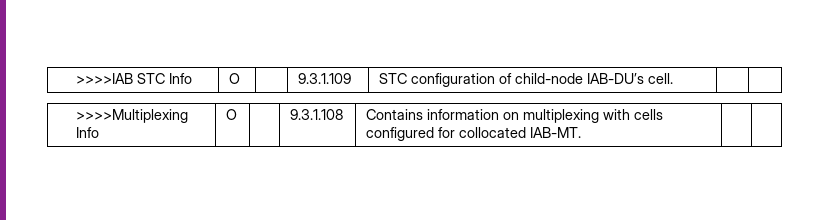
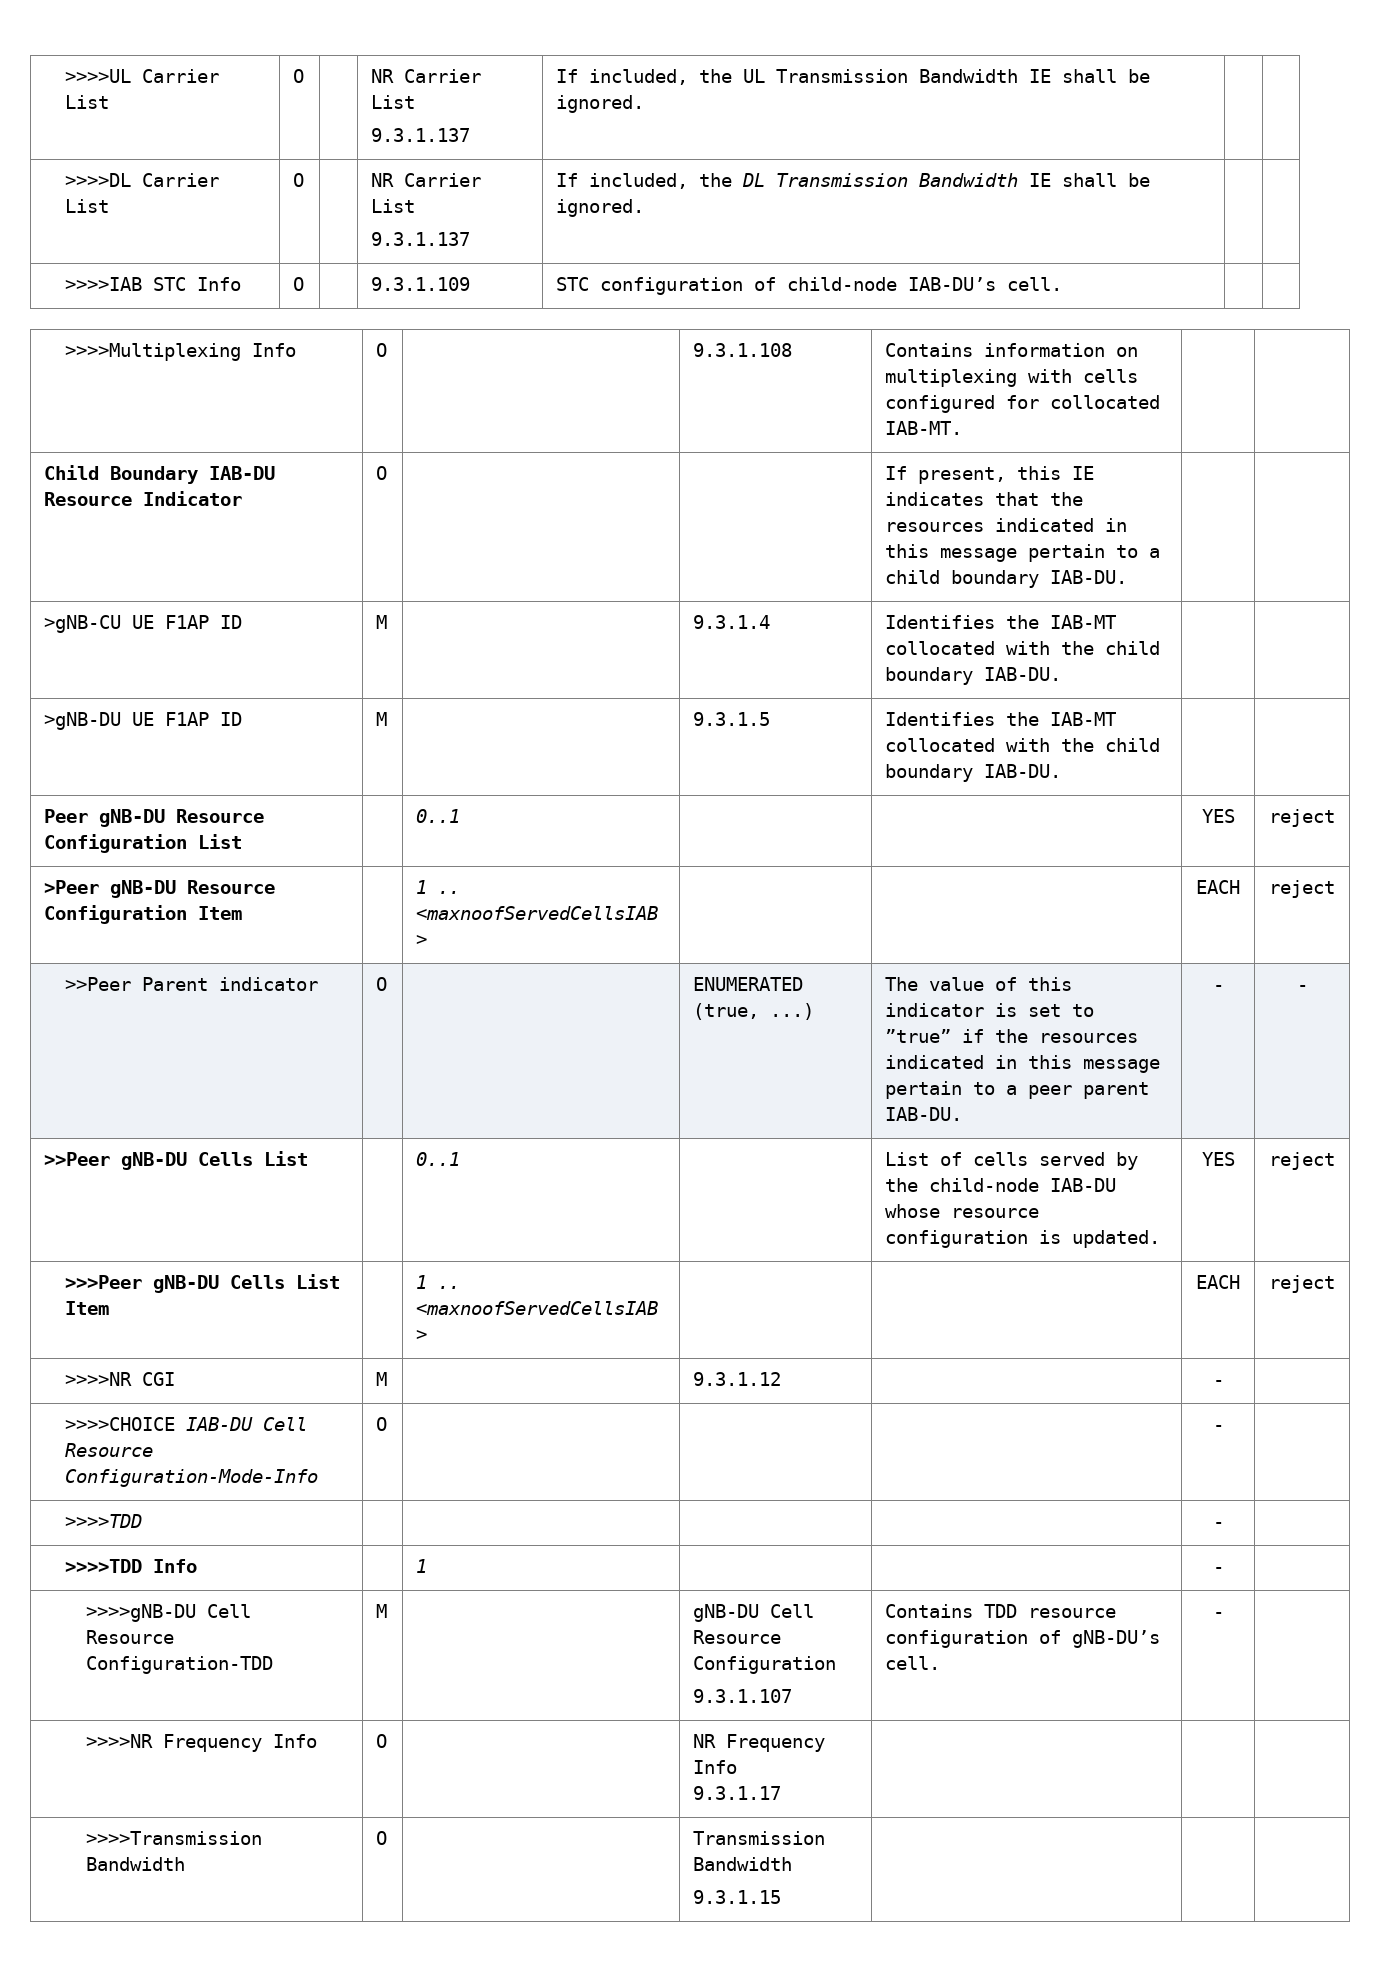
(75, 78) none -> [64,69,219,83] [64,95,109,109] [292,69,304,83] [370,69,481,83] [370,95,415,109] [370,128,470,142] [555,69,1150,85] [555,95,644,113] [64,173,219,187] [64,199,109,213] [292,173,304,187] [370,173,481,187] [370,199,415,213] [370,232,470,246] [555,173,1150,189] [555,199,644,217] >>>>UL Carrier List | O | | NR Carrier List // 9.3.1.137 | If included, the UL Transmission Bandwidth IE shall be ignored. | | // >>>>DL Carrier List | O | | NR Carrier List // 9.3.1.137 | If included, the DL Transmission Bandwidth IE shall be ignored. | | //
(581, 132) none -> [43,465,275,484] [43,491,242,506] [375,466,387,480] [884,466,1094,484] [884,492,1083,506] [884,518,1127,532] [884,544,1160,562] [884,570,1127,588] [43,615,242,633] [375,615,387,629] [692,615,770,629] [884,615,1116,629] [884,641,1160,655] [884,667,1061,685] [43,712,242,730] [375,712,387,726] [692,712,770,726] [884,712,1116,726] [884,738,1160,752] [884,764,1061,782] [43,809,264,827] [43,834,242,853] [415,809,460,823] [1201,809,1235,823] [1269,809,1335,827] [43,880,275,898] [43,905,242,924] [415,880,460,894] [415,906,658,920] [415,935,427,946] [1196,880,1240,894] [1269,880,1335,898] [64,977,318,991] [375,977,387,991] [692,977,803,991] [692,1003,814,1020] [884,977,1072,991] [884,1003,1094,1017] [884,1029,1138,1043] [884,1055,1160,1073] [884,1081,1149,1099] [884,1107,962,1121] [1212,985,1224,991] [1296,985,1308,991] [43,1151,308,1170] [415,1152,460,1166] [884,1152,1138,1170] [884,1178,1116,1192] [884,1204,1039,1218] [884,1230,1160,1248] [1201,1152,1235,1166] [1269,1152,1335,1170] [64,1274,340,1293] [64,1301,109,1315] [415,1275,460,1289] [415,1301,658,1315] [415,1330,427,1341] [1196,1275,1240,1289] [1269,1275,1335,1293] [64,1372,175,1386] [375,1372,387,1386] [692,1372,781,1386] [1212,1380,1224,1386] [64,1417,307,1431] [64,1443,153,1457] [64,1469,318,1487] [375,1417,387,1431] [1212,1425,1224,1431] [64,1514,142,1528] [1212,1522,1224,1528] [64,1559,197,1573] [415,1559,427,1573] [1212,1567,1224,1573] [85,1604,251,1622] [85,1630,174,1644] [85,1656,273,1674] [375,1604,387,1618] [692,1604,814,1622] [692,1630,781,1644] [692,1656,836,1674] [692,1689,792,1703] [884,1604,1116,1618] [884,1630,1160,1648] [884,1656,940,1670] [1212,1612,1224,1618] [85,1734,317,1752] [375,1734,387,1748] [692,1734,825,1752] [692,1760,737,1774] [692,1786,781,1800] [85,1831,262,1845] [85,1857,185,1871] [375,1831,387,1845] [692,1831,825,1845] [692,1857,792,1871] [692,1890,781,1904] // Child Boundary IAB-DU Resource Indicator | O | | | If present, this IE indicates that the resources indicated in this message pertain to a child boundary IAB-DU. | | // >gNB-CU UE F1AP ID | M | | 9.3.1.4 | Identifies the IAB-MT collocated with the child boundary IAB-DU. | | // >gNB-DU UE F1AP ID | M | | 9.3.1.5 | Identifies the IAB-MT collocated with the child boundary IAB-DU. | | // Peer gNB-DU Resource Configuration List | | 0..1 | | | YES | reject // >Peer gNB-DU Resource Configuration Item | | 1 .. <maxnoofServedCellsIAB > | | | EACH | reject // >>Peer Parent indicator | O | | ENUMERATED (true, ...) | The value of this indicator is set to ”true” if the resources indicated in this message pertain to a peer parent IAB-DU. | - | - // >>Peer gNB-DU Cells List | | 0..1 | | List of cells served by the child-node IAB-DU whose resource configuration is updated. | YES | reject // >>>Peer gNB-DU Cells List Item | | 1 .. <maxnoofServedCellsIAB > | | | EACH | reject // >>>>NR CGI | M | | 9.3.1.12 | | - | // >>>>CHOICE IAB-DU Cell Resource Configuration-Mode-Info | O | | | | - | // >>>>TDD | | | | | - | // >>>>TDD Info | | 1 | | | - | // >>>>gNB-DU Cell Resource Configuration-TDD | M | | gNB-DU Cell Resource Configuration // 9.3.1.107 | Contains TDD resource configuration of gNB-DU’s cell. | - | // >>>>NR Frequency Info | O | | NR Frequency Info // 9.3.1.17 | | | // >>>>Transmission Bandwidth | O | | Transmission Bandwidth // 9.3.1.15 | | |

